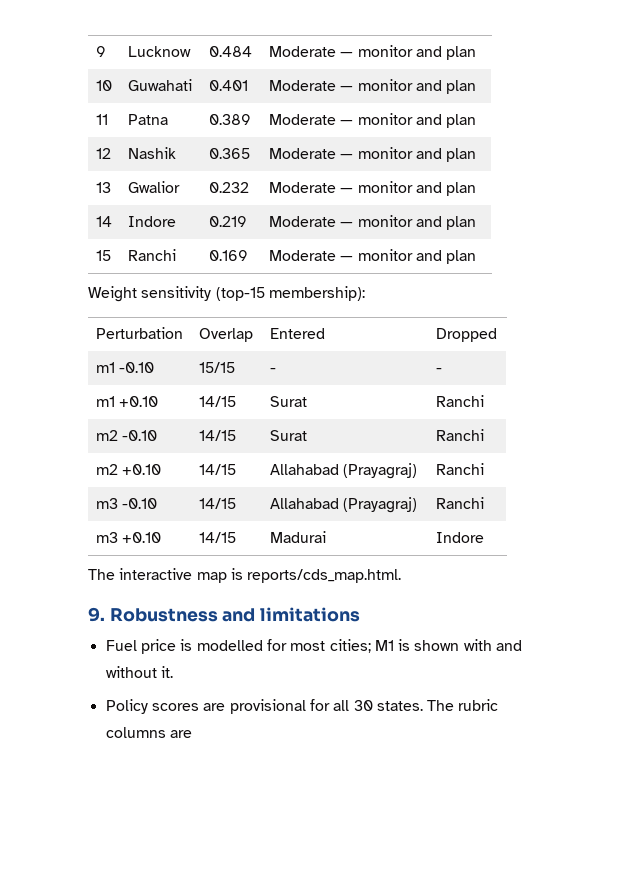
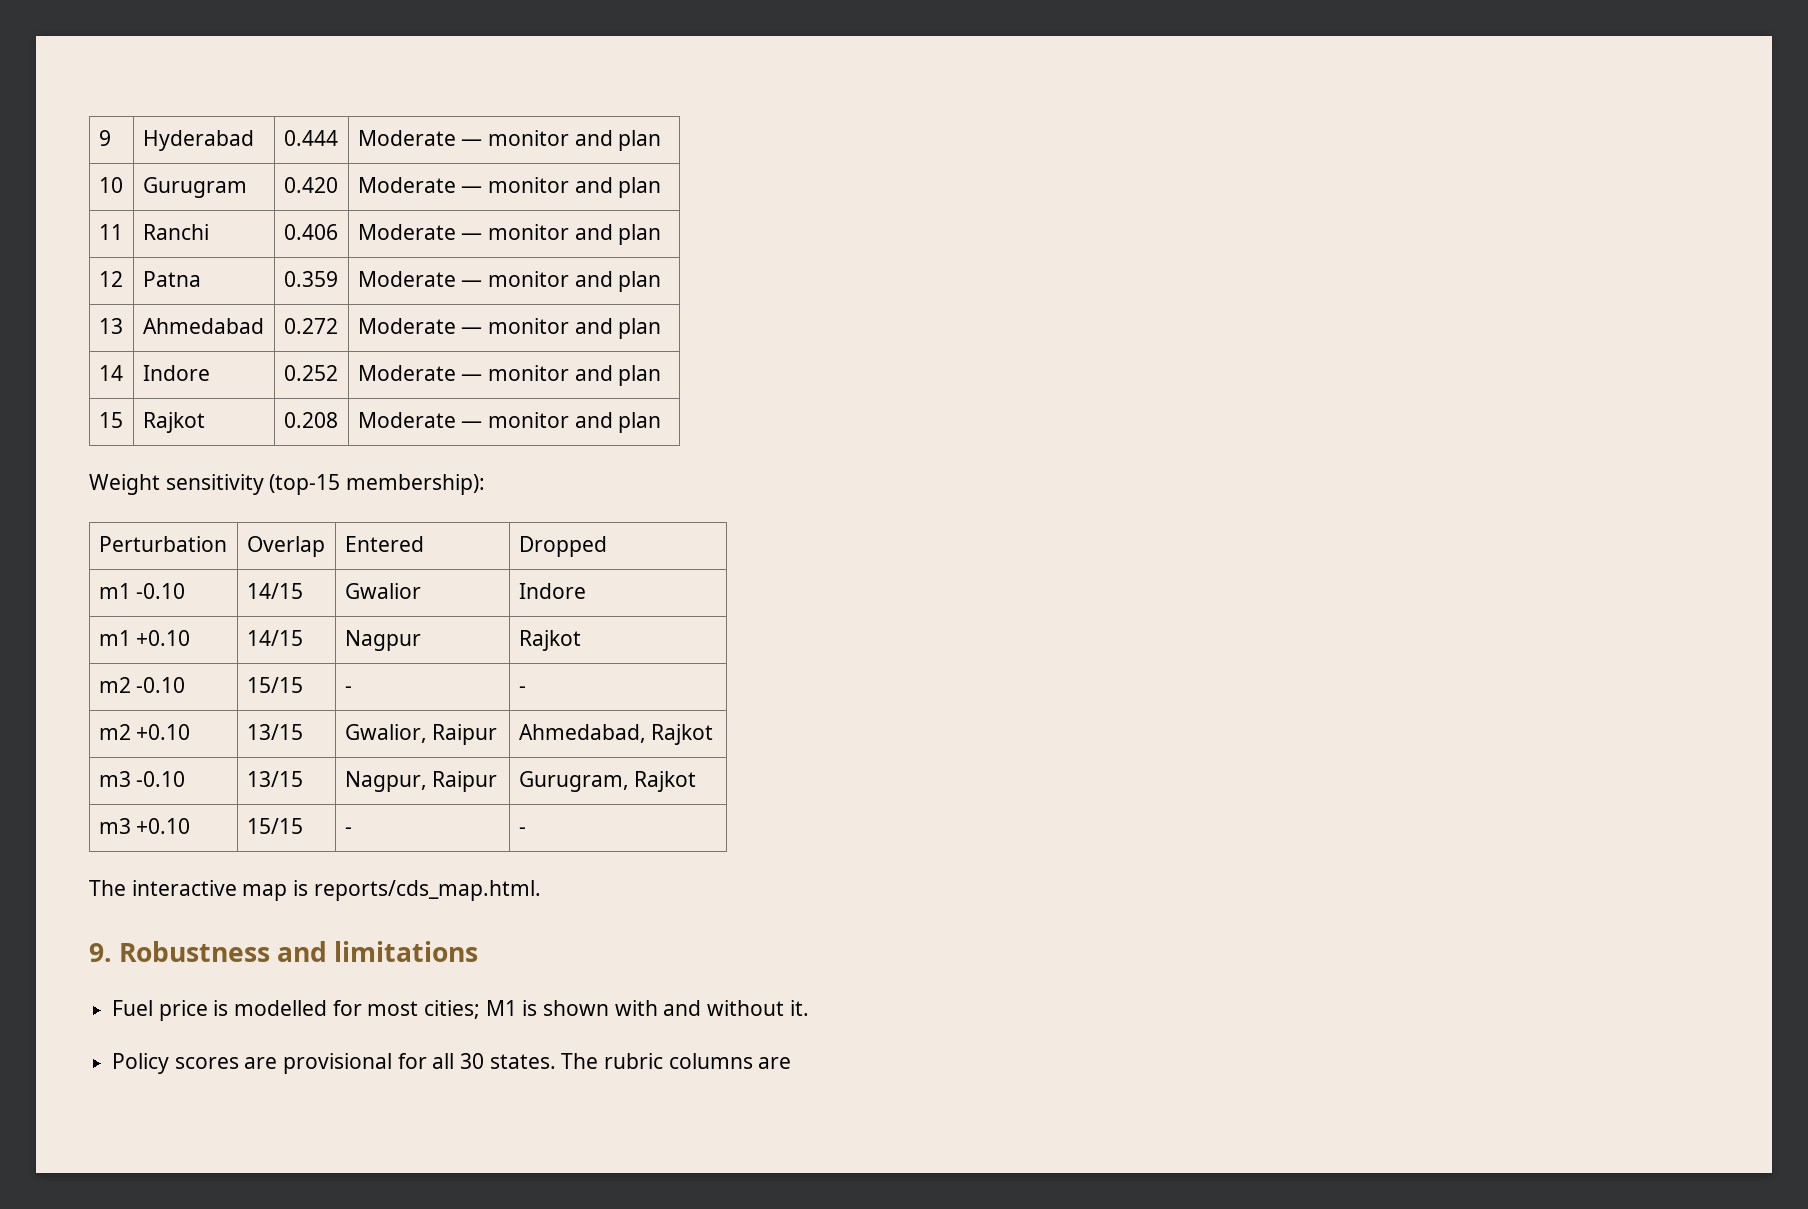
[127,46,191,57] [208,46,252,57] Lucknow | 0.484 -> [142,130,254,151] [283,130,338,146] Hyderabad | 0.444
[127,79,192,91] [208,80,248,91] Guwahati | 0.401 -> [142,177,247,198] [283,177,338,193] Gurugram | 0.420
[127,114,168,125] [208,114,251,125] Patna | 0.389 -> [142,224,209,240] [283,224,338,240] Ranchi | 0.406
[127,147,176,159] [208,148,250,159] Nashik | 0.365 -> [142,271,201,287] [283,271,338,287] Patna | 0.359
[127,181,180,193] [208,182,249,193] Gwalior | 0.232 -> [142,318,264,334] [283,318,338,334] Ahmedabad | 0.272
[208,216,247,227] 0.219 -> [283,365,338,381] 0.252
[127,249,176,261] [208,250,248,261] Ranchi | 0.169 -> [142,412,205,433] [283,412,338,428] Rajkot | 0.208
[198,362,235,373] [269,368,276,373] [435,368,442,373] [95,396,159,407] [198,396,236,407] [269,396,307,407] [435,395,484,407] [95,430,158,441] [198,430,236,441] [269,430,307,441] [435,429,484,441] [95,464,162,475] [198,464,236,475] [269,463,418,479] [435,463,484,475] [95,498,158,509] [198,498,236,509] [269,497,418,513] [435,497,484,509] 15/15 | - | - // m1 +0.10 | 14/15 | Surat | Ranchi // m2 -0.10 | 14/15 | Surat | Ranchi // m2 +0.10 | 14/15 | Allahabad (Prayagraj) | Ranchi // m3 -0.10 | 14/15 | Allahabad (Prayagraj) | Ranchi -> [246,583,303,599] [344,583,421,599] [518,583,586,599] [98,630,191,646] [246,630,303,646] [344,630,421,651] [518,630,581,651] [98,677,186,693] [246,677,303,693] [344,686,352,693] [518,686,526,693] [98,724,191,740] [246,724,303,740] [344,724,498,745] [518,724,714,745] [98,771,186,787] [246,771,303,787] [344,771,498,792] [518,771,697,792] 14/15 | Gwalior | Indore // m1 +0.10 | 14/15 | Nagpur | Rajkot // m2 -0.10 | 15/15 | - | - // m2 +0.10 | 13/15 | Gwalior, Raipur | Ahmedabad, Rajkot // m3 -0.10 | 13/15 | Nagpur, Raipur | Gurugram, Rajkot
[198,532,236,543] [269,531,326,543] [435,532,484,543] 14/15 | Madurai | Indore -> [246,818,303,834] [344,827,352,834] [518,827,526,834] 15/15 | - | -

